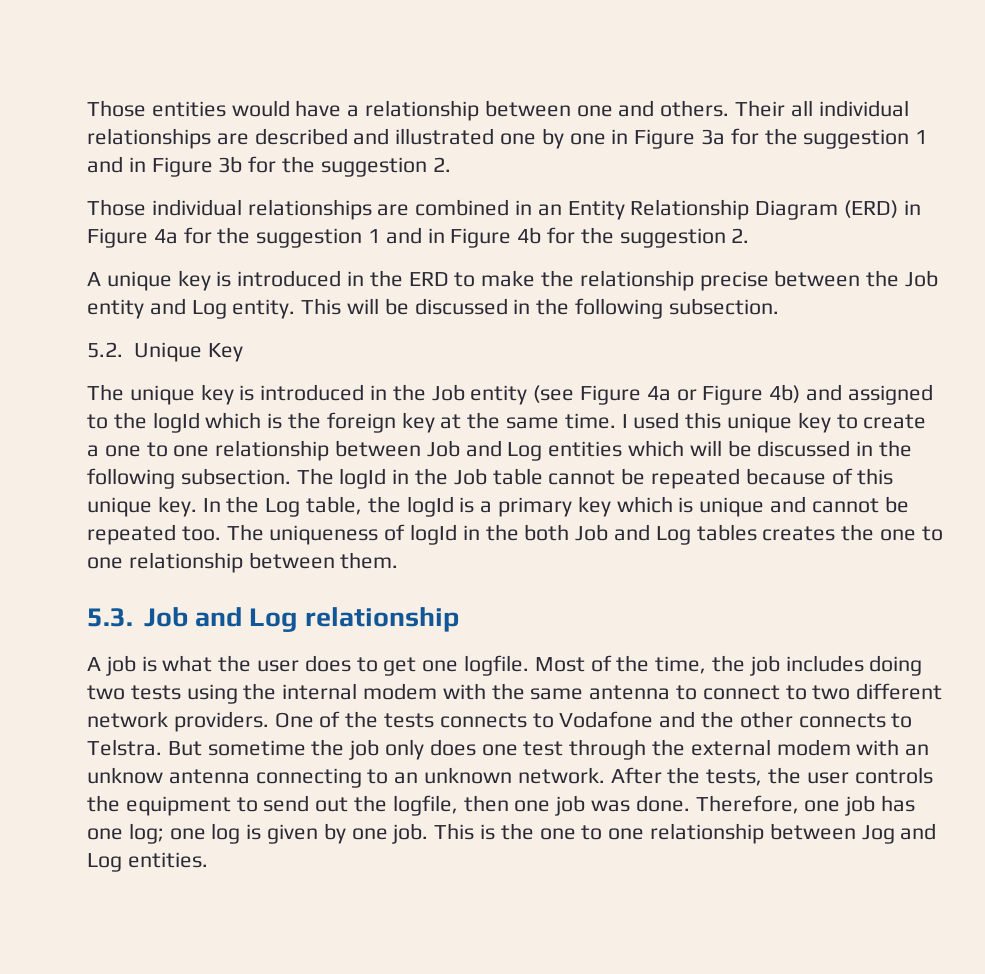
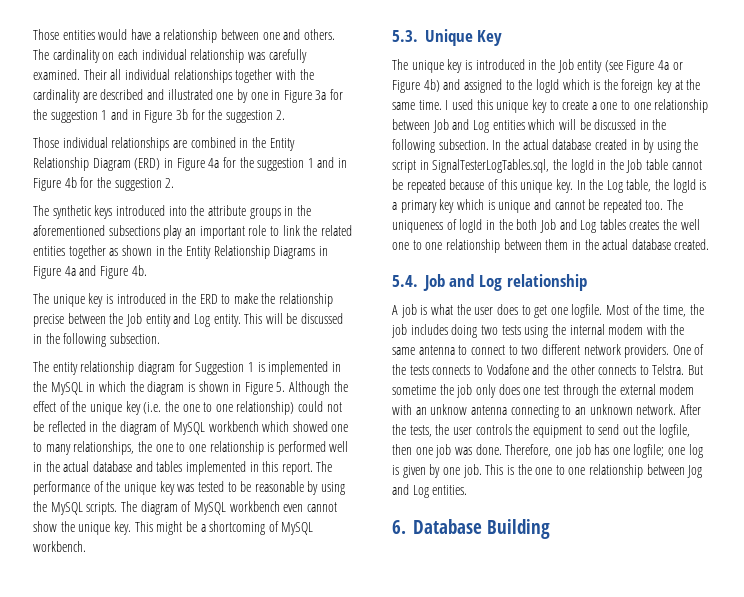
[735,100,909,117] [87,128,211,149] Their all individual relationships -> [33,49,307,63] [33,69,314,83] [33,89,80,103] The cardinality on each individual relationship was carefully examined. Their all individual relationships together with the cardinality
[537,204,562,216] an -> [251,137,266,148] the
[87,272,101,286] A -> [33,205,311,219] [33,225,352,239] [33,245,328,259] [33,265,147,279] [33,293,49,304] The synthetic keys introduced into the attribute groups in the aforementioned subsections play an important role to link the related entities together as shown in the Entity Relationship Diagrams in Figure 4a and Figure 4b. // The
[87,342,123,358] 5.2. -> [33,361,341,375] [33,381,348,395] [33,401,342,415] [33,421,349,435] [33,441,349,455] [33,461,333,475] [33,481,346,495] [33,501,337,515] [33,521,314,535] [33,541,86,552] [392,30,418,42] The entity relationship diagram for Suggestion 1 is implemented in the MySQL in which the diagram is shown in Figure 5. Although the effect of the unique key (i.e. the one to one relationship) could not be reflected in the diagram of MySQL workbench which showed one to many relationships, the one to one relationship is performed well in the actual database and tables implemented in this report. The performance of the unique key was tested to be reasonable by using the MySQL scripts. The diagram of MySQL workbench even cannot show the unique key. This might be a shortcoming of MySQL workbench. // 5.3.
[296,468,334,485] The -> [492,139,699,153] [392,159,567,173] In the actual database created in by using the script in SignalTesterLogTables.sql, the
[880,526,943,541] [87,552,399,573] [87,608,133,627] one to one relationship between them. // 5.3. -> [680,219,700,230] [392,239,710,253] [392,275,418,287] well one to one relationship between them in the actual database created. // 5.4.
[128,823,164,844] log; -> [633,444,665,458] logfile;
(208, 860) none -> [392,519,550,539] // 6. Database Building

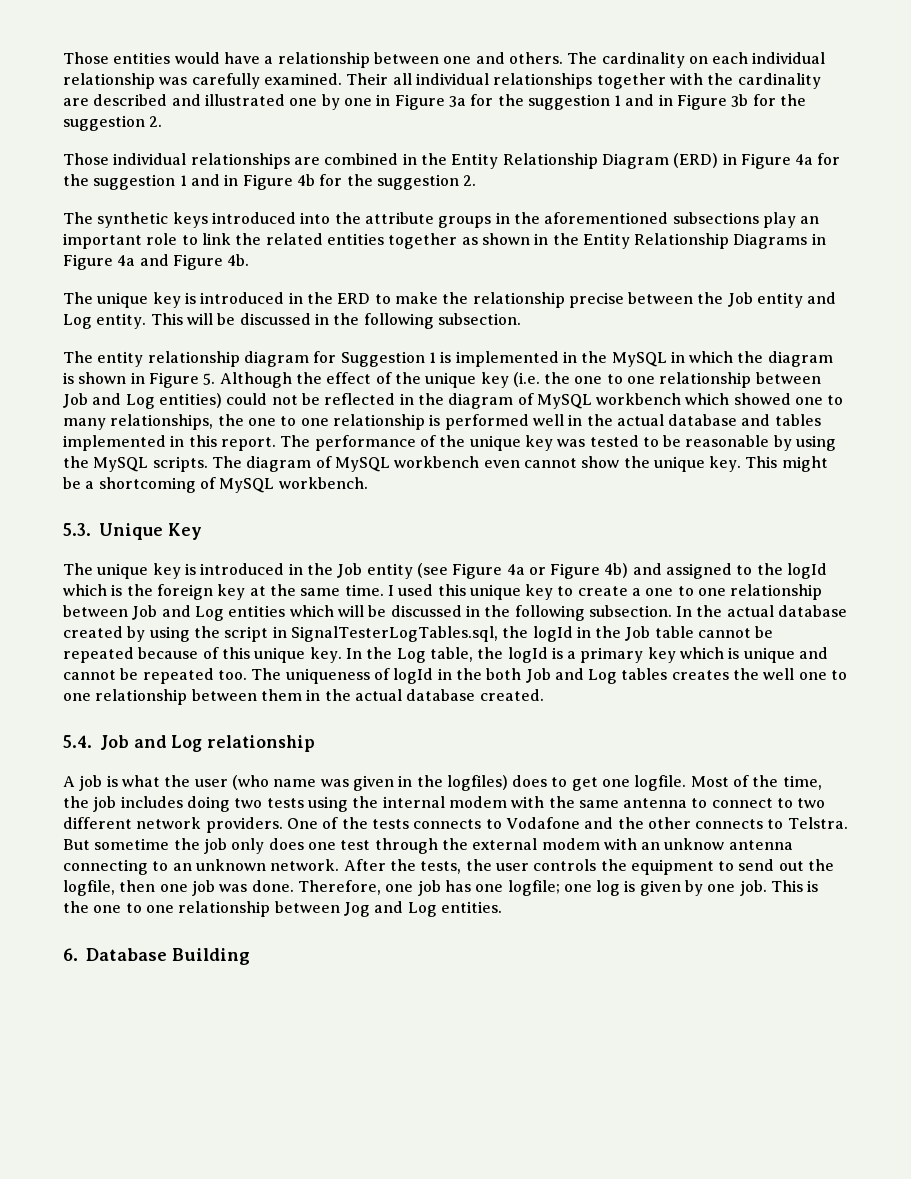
[236,401,295,415] relationship) -> [659,372,821,388] [63,393,222,409] relationship between Job and Log entities)
[630,140,640,150] in -> (123, 632) none
(494, 311) none -> [231,775,508,791] (who name was given in the logfiles)

